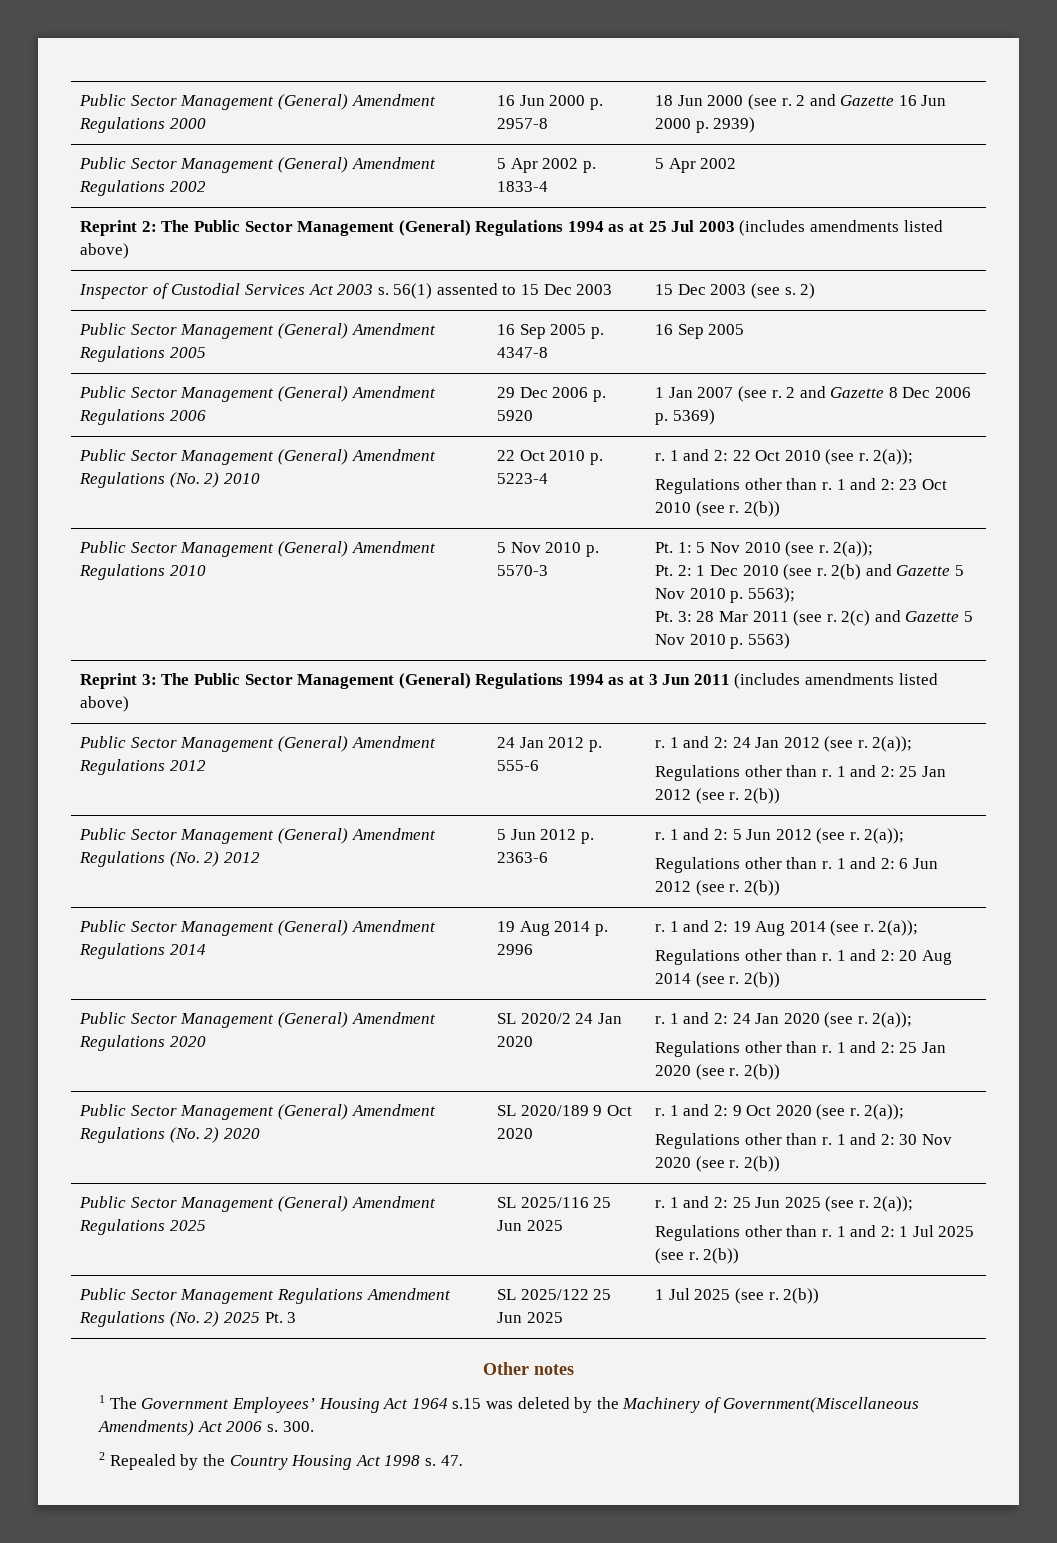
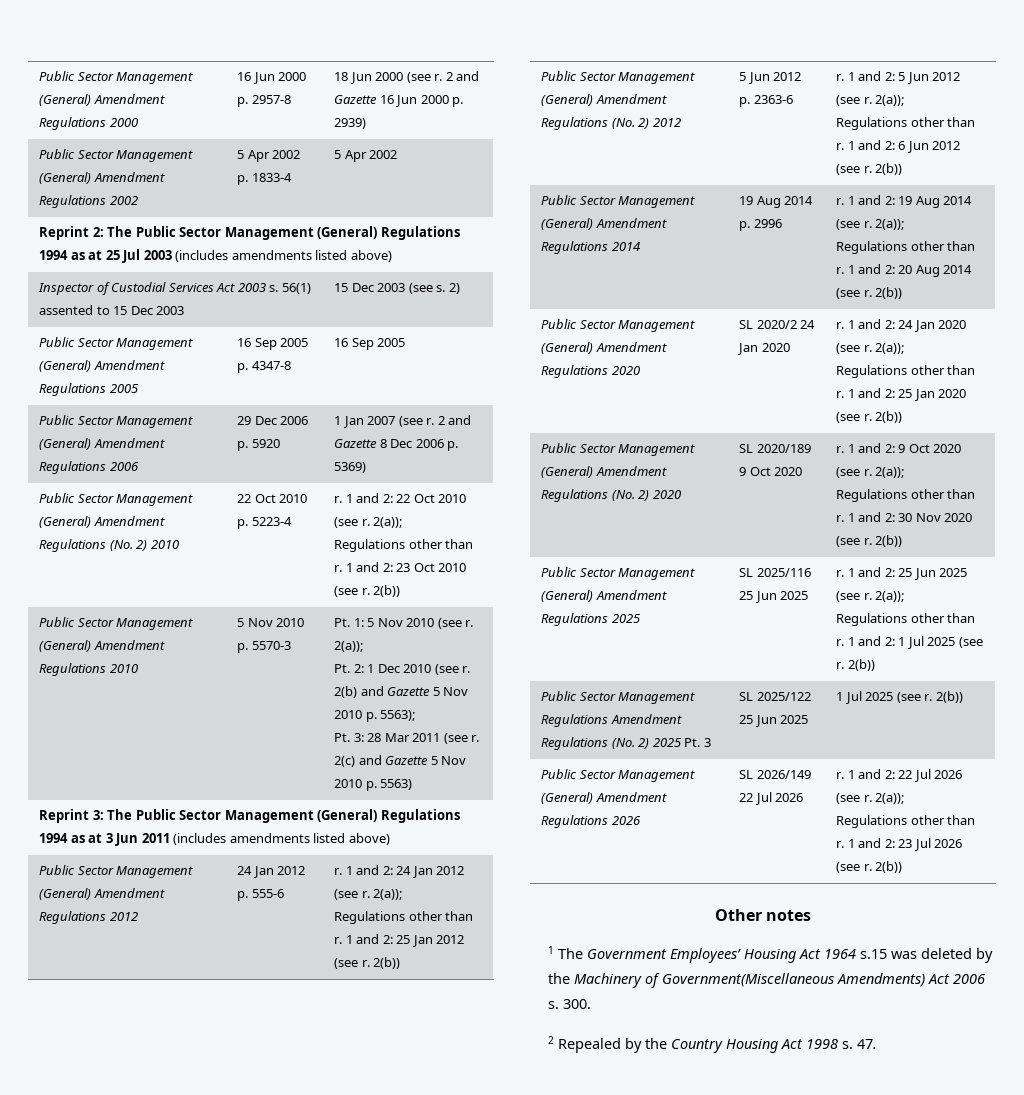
(820, 1296) none -> [541,769,696,782] [541,792,667,804] [541,815,641,828] [739,770,811,779] [739,792,804,805] [836,769,963,782] [836,793,905,804] [836,815,976,828] [836,838,963,851] [836,861,903,873] // Public Sector Management (General) Amendment Regulations 2026 | SL 2026/149 22 Jul 2026 | r. 1 and 2: 22 Jul 2026 (see r. 2(a)); // Regulations other than r. 1 and 2: 23 Jul 2026 (see r. 2(b))

